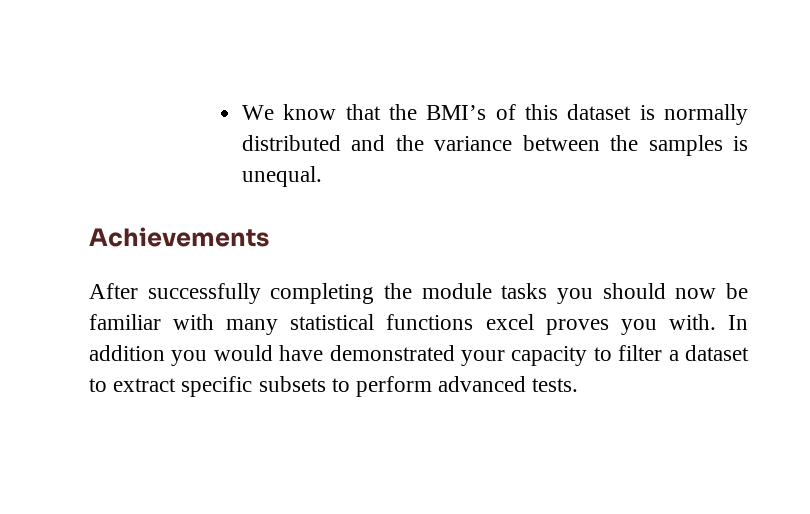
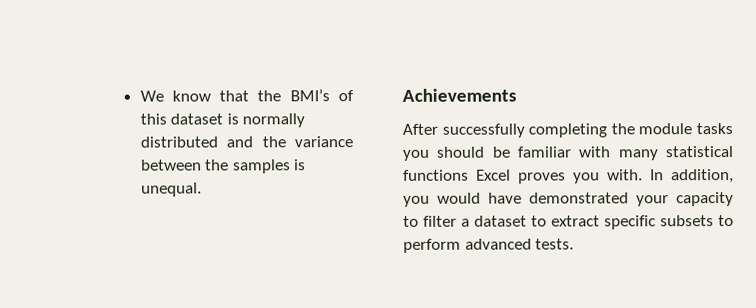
[675,288,717,299] now -> (486, 152) none
[485,314,534,330] excel -> [476,169,511,181] Excel
[89,345,165,361] addition -> [671,169,734,184] addition,

